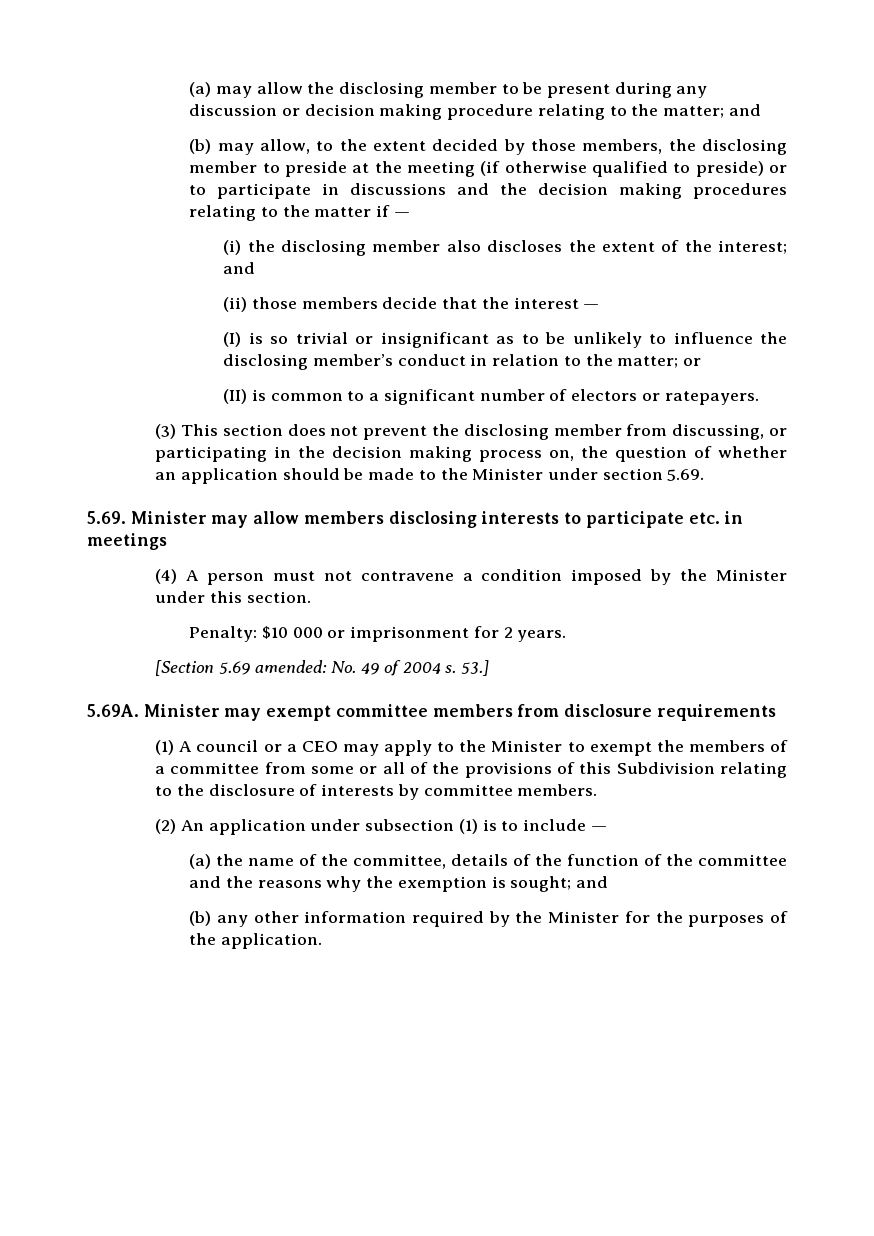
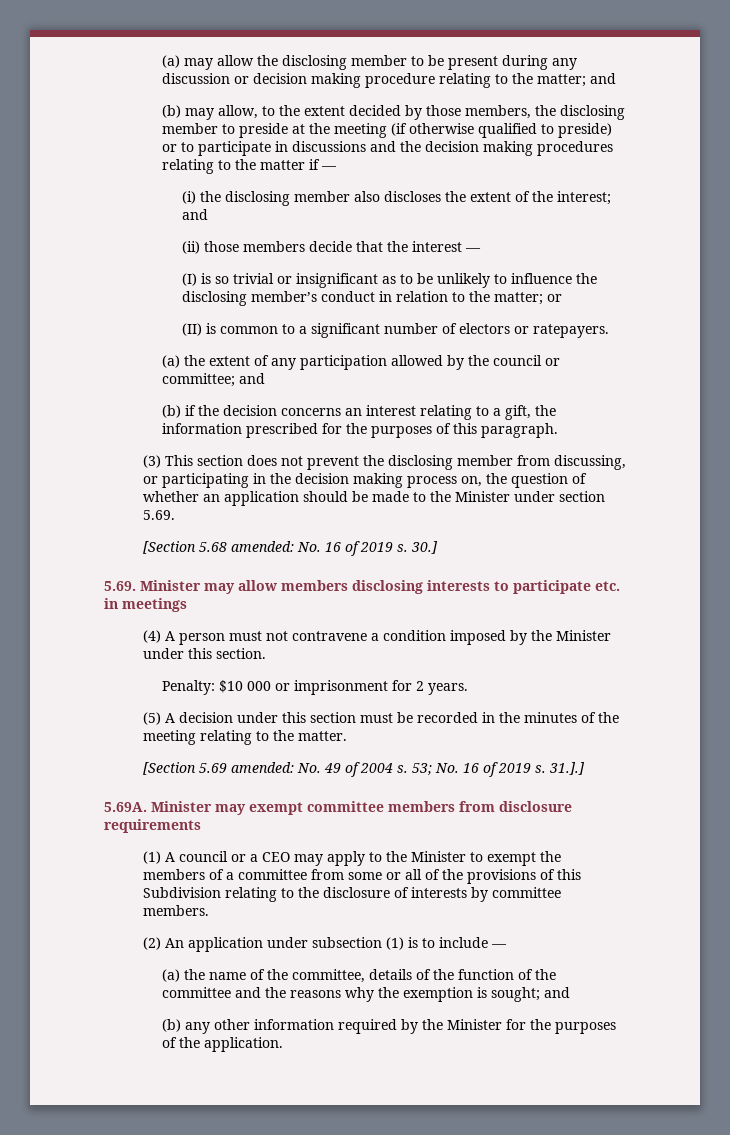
(759, 398) none -> [162,355,561,370] [162,373,266,387] [162,405,557,420] [162,423,559,438] // (a) the extent of any participation allowed by the council or committee; and // (b) if the decision concerns an interest relating to a gift, the information prescribed for the purposes of this paragraph.
(705, 475) none -> [142,541,438,556] // [Section 5.68 amended: No. 16 of 2019 s. 30.]
(567, 636) none -> [142,712,619,725] [142,730,347,745] // (5) A decision under this section must be recorded in the minutes of the meeting relating to the matter.
[460,660,489,676] 53.] -> [411,762,585,777] 53; No. 16 of 2019 s. 31.].]

